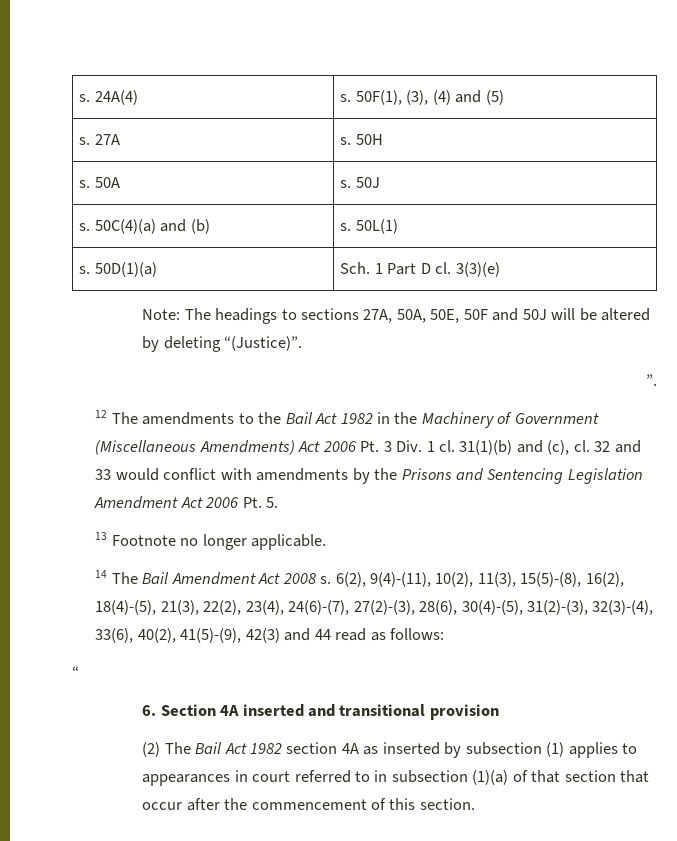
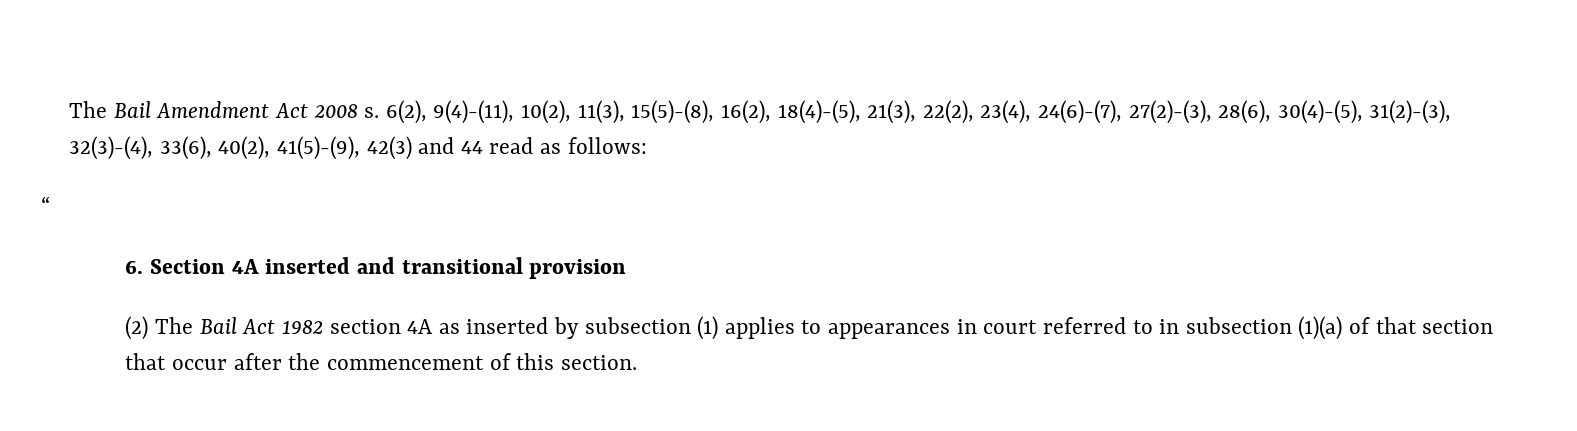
[79,90,138,105] [340,90,504,105] [79,134,120,145] [340,134,383,145] [79,177,120,188] [340,177,380,188] [79,219,210,234] [340,219,398,234] [79,262,157,277] [340,262,500,277] [142,308,651,324] [142,336,303,352] [646,374,657,386] [95,410,599,428] [95,440,641,455] [95,468,643,484] [94,496,279,509] [95,532,327,550] [95,570,108,578] s. 24A(4) | s. 50F(1), (3), (4) and (5) // s. 27A | s. 50H // s. 50A | s. 50J // s. 50C(4)(a) and (b) | s. 50L(1) // s. 50D(1)(a) | Sch. 1 Part D cl. 3(3)(e) // Note: The headings to sections 27A, 50A, 50E, 50F and 50J will be altered by deleting “(Justice)”. // ”. // 12 The amendments to the Bail Act 1982 in the Machinery of Government (Miscellaneous Amendments) Act 2006 Pt. 3 Div. 1 cl. 31(1)(b) and (c), cl. 32 and 33 would conflict with amendments by the Prisons and Sentencing Legislation Amendment Act 2006 Pt. 5. // 13 Footnote no longer applicable. // 14 -> (69, 109) none

